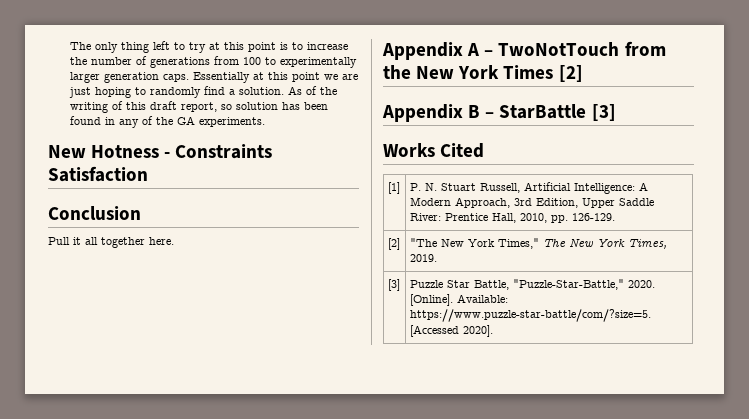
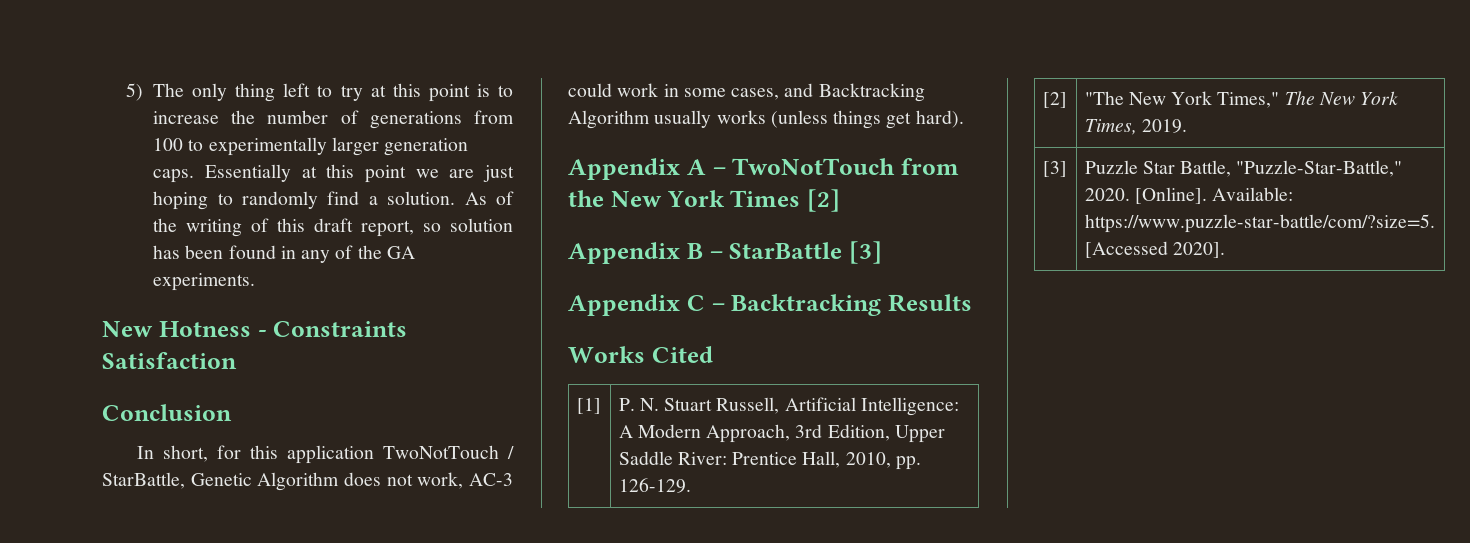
(69, 46) none -> [126,83,144,101] 5)
[48,237,174,248] Pull it all together here. -> [137,445,514,464] [102,472,513,491] [568,83,925,102] [568,110,964,129] In short, for this application TwoNotTouch / StarBattle, Genetic Algorithm does not work, AC-3 could work in some cases, and Backtracking Algorithm usually works (unless things get hard).
(616, 112) none -> [568,294,972,316] // Appendix C – Backtracking Results

